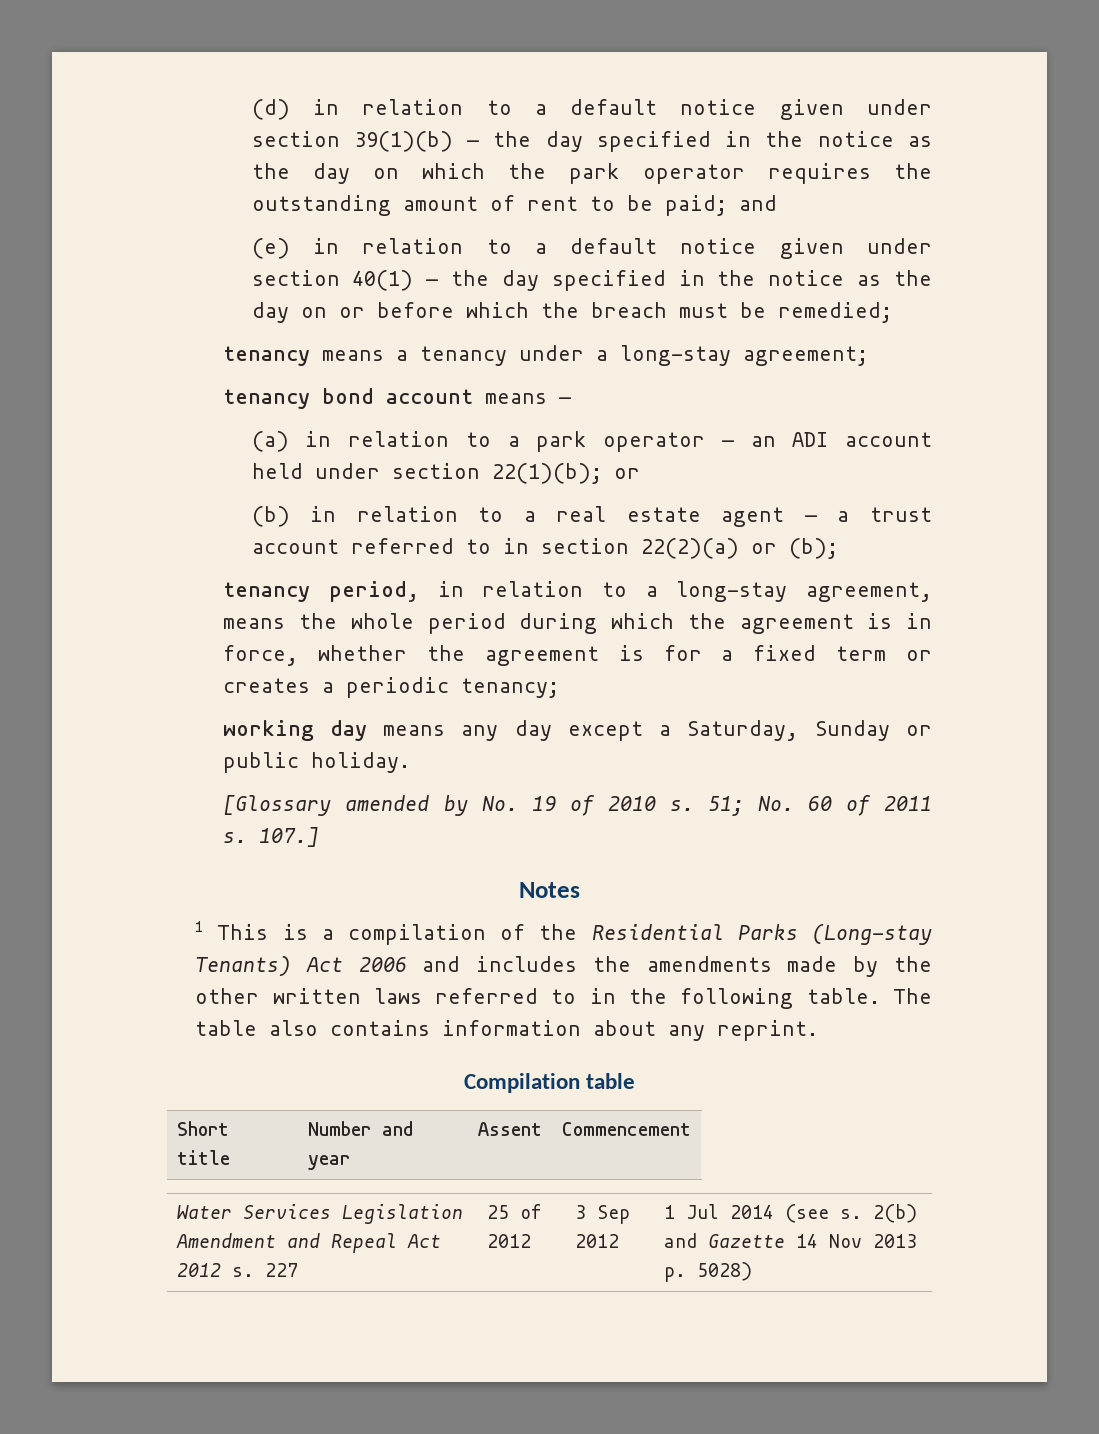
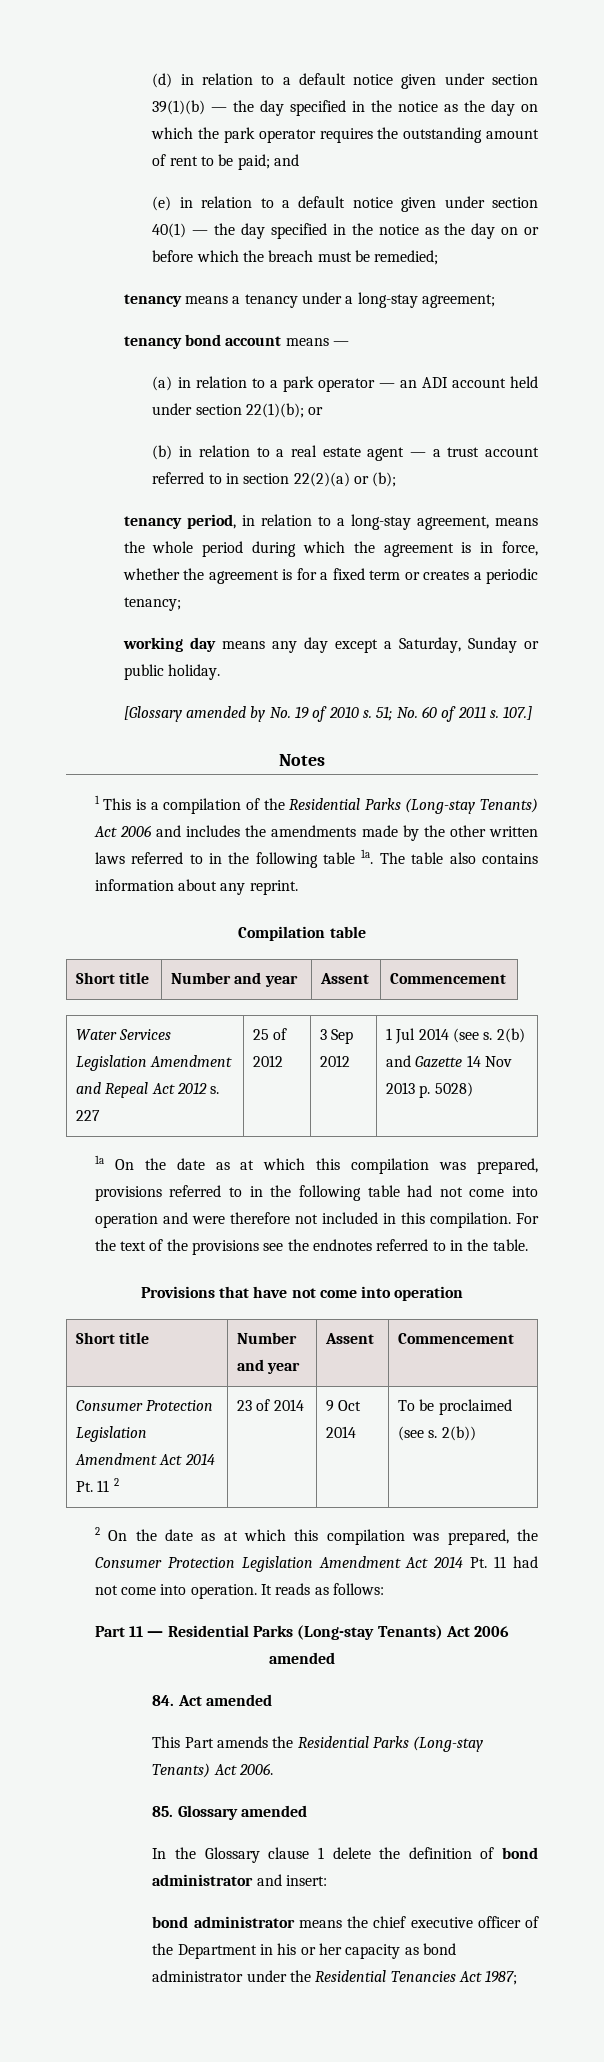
[806,988,880,1004] table. -> [323,849,374,864] table 1a.
(752, 1271) none -> [94,1155,538,1174] [94,1185,538,1201] [94,1212,539,1228] [94,1239,528,1255] [140,1286,464,1301] [76,1332,150,1344] [237,1332,298,1344] [237,1359,301,1374] [325,1333,375,1344] [398,1333,515,1344] [76,1400,214,1411] [76,1426,148,1442] [75,1453,215,1465] [76,1478,119,1492] [237,1399,304,1411] [326,1400,362,1412] [326,1426,357,1438] [398,1399,512,1415] [398,1426,476,1441] [94,1527,539,1545] [94,1556,538,1572] [94,1583,385,1599] [94,1625,510,1640] [269,1652,335,1664] [152,1694,273,1706] [152,1736,484,1752] [152,1763,274,1778] [152,1805,308,1820] [152,1847,538,1863] [152,1874,328,1886] [152,1916,539,1928] [152,1943,457,1959] [152,1970,518,1985] // 1a On the date as at which this compilation was prepared, provisions referred to in the following table had not come into operation and were therefore not included in this compilation. For the text of the provisions see the endnotes referred to in the table. // Provisions that have not come into operation // Short title | Number and year | Assent | Commencement // Consumer Protection Legislation Amendment Act 2014 Pt. 11 2 | 23 of 2014 | 9 Oct 2014 | To be proclaimed (see s. 2(b)) // 2 On the date as at which this compilation was prepared, the Consumer Protection Legislation Amendment Act 2014 Pt. 11 had not come into operation. It reads as follows: // Part 11 — Residential Parks (Long-stay Tenants) Act 2006 amended // 84. Act amended // This Part amends the Residential Parks (Long-stay Tenants) Act 2006. // 85. Glossary amended // In the Glossary clause 1 delete the definition of bond administrator and insert: // bond administrator means the chief executive officer of the Department in his or her capacity as bond administrator under the Residential Tenancies Act 1987;

